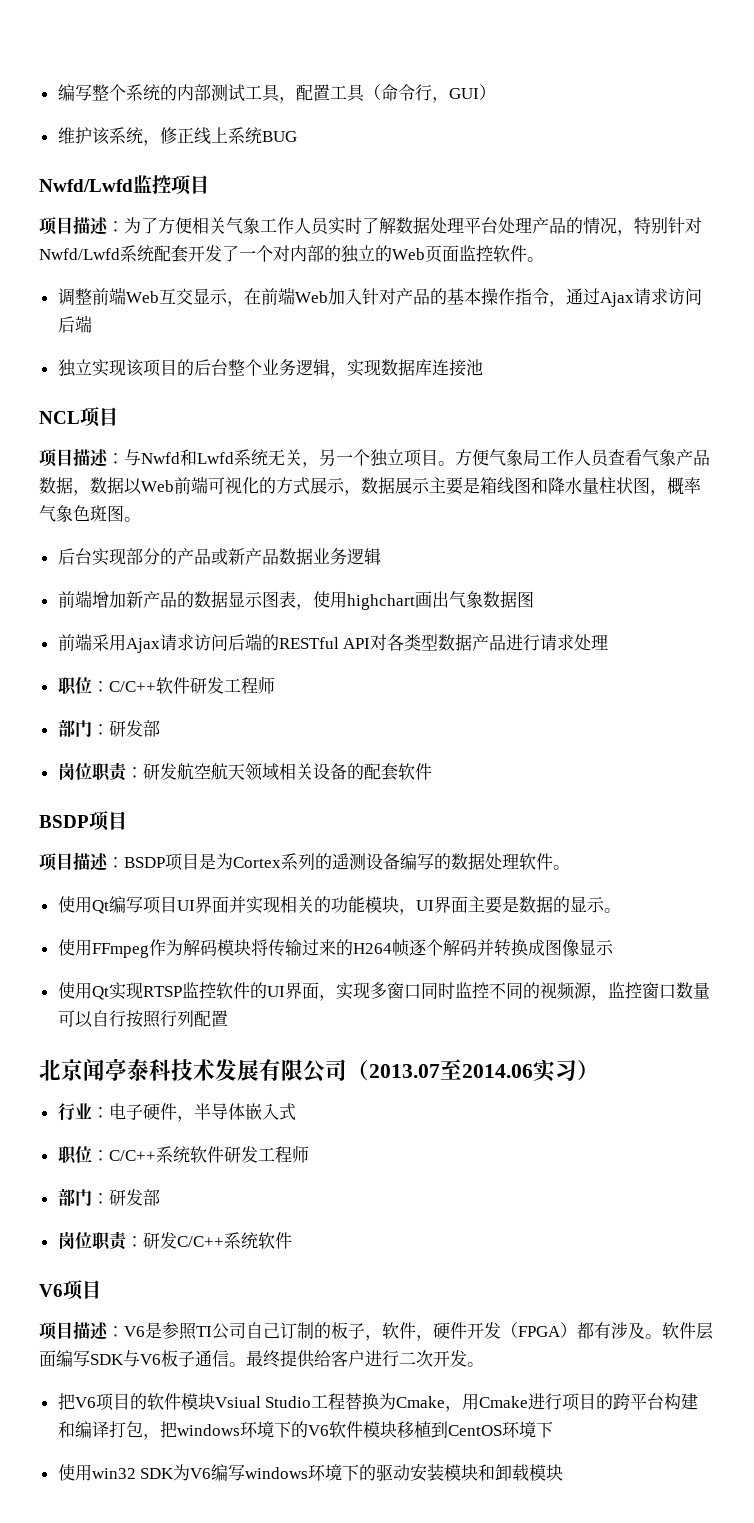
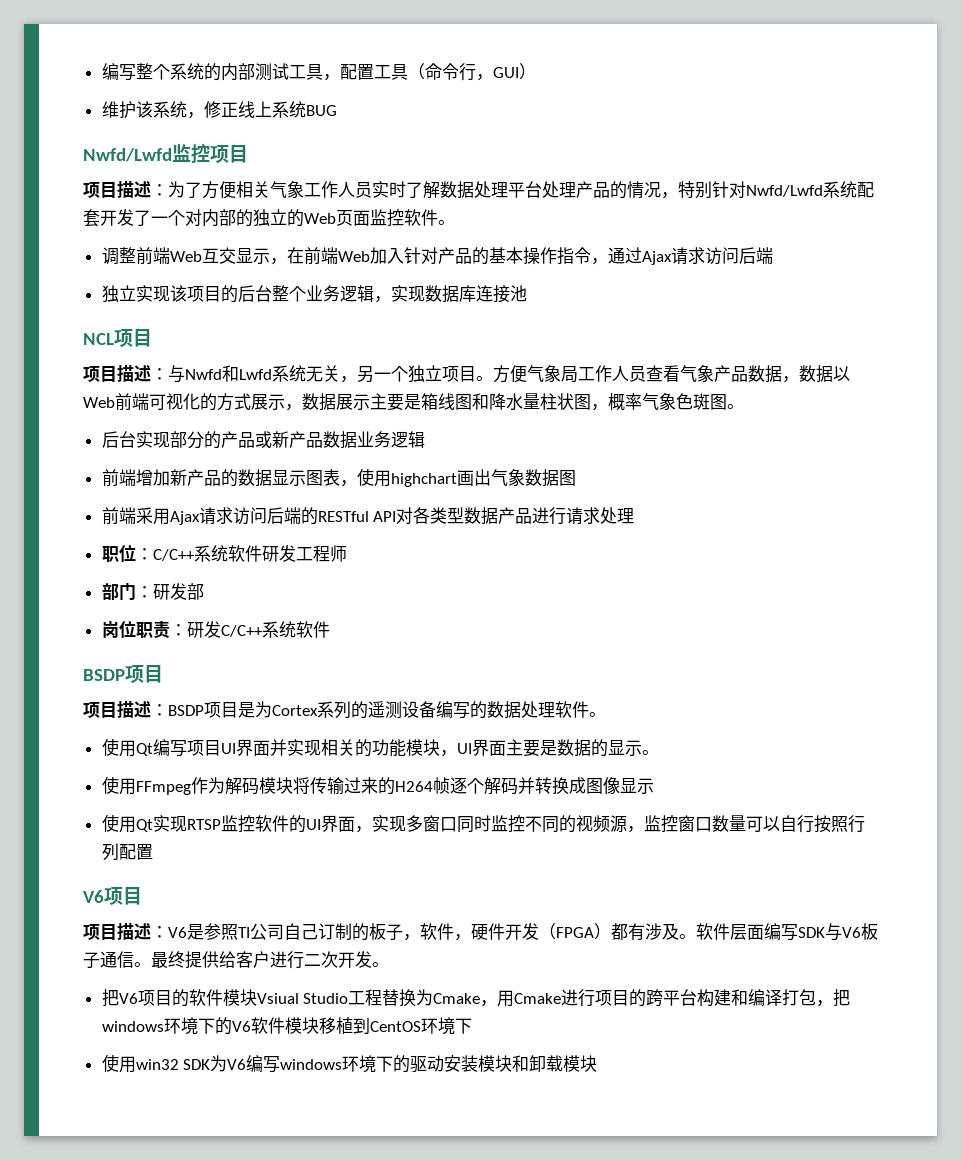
(156, 686) none -> [193,545,228,562] 系统
[176,763,398,781] 航空航天领域相关设备的配套 -> [220,621,296,638] C/C++系统
[39,1058,599,1083] [57,1103,296,1122] [57,1145,309,1165] [57,1189,160,1206] [57,1231,292,1251] // 北京闻亭泰科技术发展有限公司（2013.07至2014.06实习） // 行业：电子硬件，半导体嵌入式 // 职位：C/C++系统软件研发工程师 // 部门：研发部 // 岗位职责：研发C/C++系统软件 -> (153, 852) none

